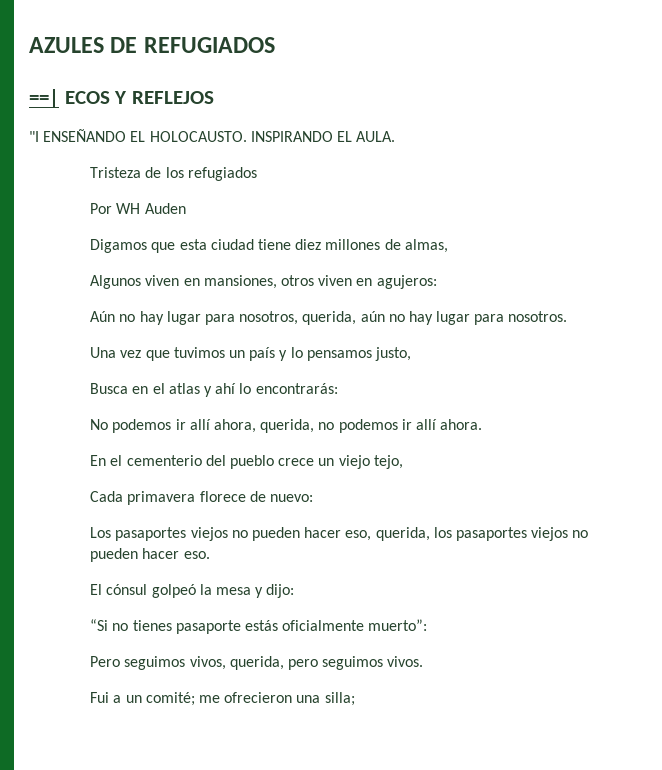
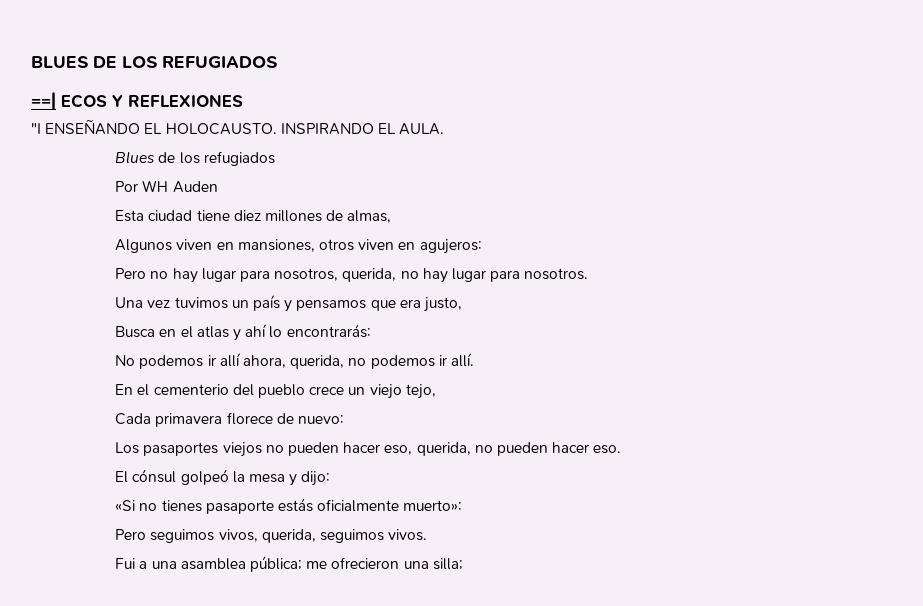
[29,37,138,53] AZULES DE -> [31,56,158,68] BLUES DE LOS
[132,91,215,104] REFLEJOS -> [128,94,243,107] REFLEXIONES
[90,167,142,178] Tristeza -> [115,151,156,164] Blues
[90,239,207,253] Digamos que esta -> [115,210,145,222] Esta
[90,311,116,322] Aún -> [115,268,147,279] Pero
[360,311,385,322] aún -> (397, 275) none
[145,350,170,361] que -> (171, 304) none
[290,347,372,361] lo pensamos -> [296,299,421,311] pensamos que era
[415,419,483,430] allí ahora. -> [450,353,474,367] allí.
[433,527,569,541] los pasaportes viejos -> (471, 449) none
[90,619,109,631] “Si -> [115,500,136,511] «Si
[368,619,428,631] muerto”: -> [403,500,463,511] muerto»:
[287,659,318,670] pero -> (316, 536) none
[125,692,195,706] un comité; -> [151,556,303,572] una asamblea pública;

